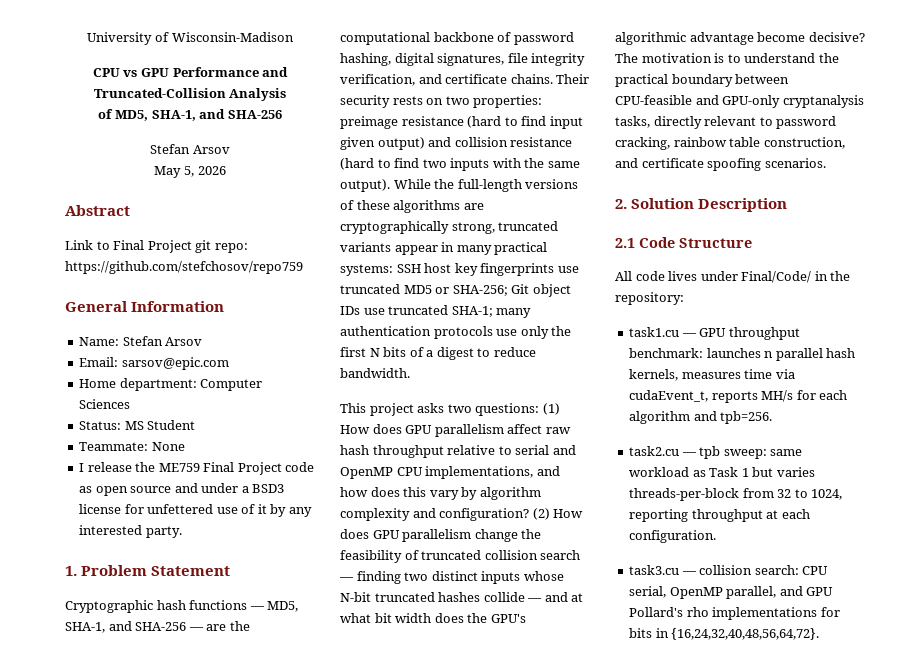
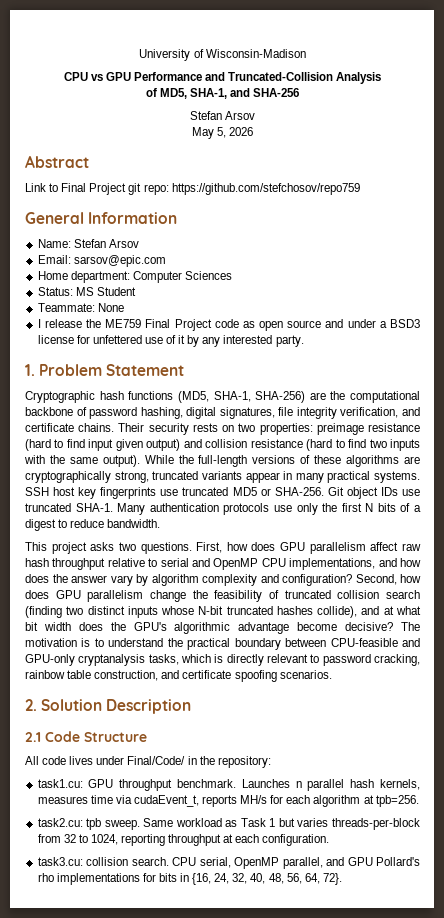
[249,601,299,612] [65,621,204,633] — MD5, SHA-1, and SHA-256 — -> [177,391,306,403] (MD5, SHA-1, SHA-256)
[340,264,393,276] systems: -> [374,471,420,483] systems.
[452,285,508,296] SHA-256; -> [274,487,324,496] SHA-256.
[451,306,532,318] SHA-1; many -> [75,503,146,515] SHA-1. Many
[475,403,560,416] [340,425,370,434] questions: (1) How -> [140,542,248,554] questions. First, how
[403,487,427,497] this -> [52,574,107,583] the answer
[532,508,584,520] (2) How -> [355,574,421,585] Second, how
[339,571,401,584] — finding -> [25,606,62,618] (finding
[483,592,543,602] collide — -> [317,606,358,618] collide),
(650, 122) none -> [180,654,224,663] which is
[629,327,800,340] [629,348,761,358] task1.cu — GPU throughput benchmark: launches -> [37,779,290,791] task1.cu: GPU throughput benchmark. Launches
[693,411,717,421] and -> [363,795,374,804] at
[629,446,803,459] task2.cu — tpb sweep: same -> [37,818,174,830] task2.cu: tpb sweep. Same
[629,565,799,575] task3.cu — collision search: -> [37,857,169,866] task3.cu: collision search.
[671,628,820,640] {16,24,32,40,48,56,64,72}. -> [192,873,342,885] {16, 24, 32, 40, 48, 56, 64, 72}.

